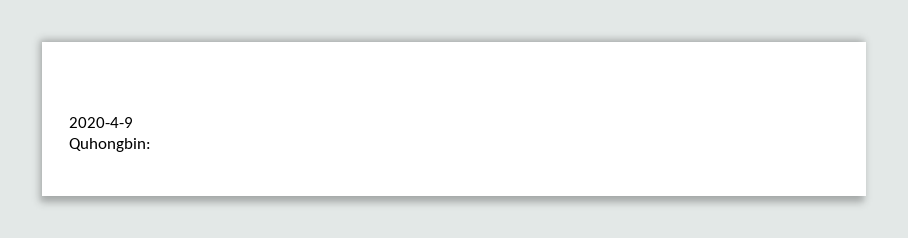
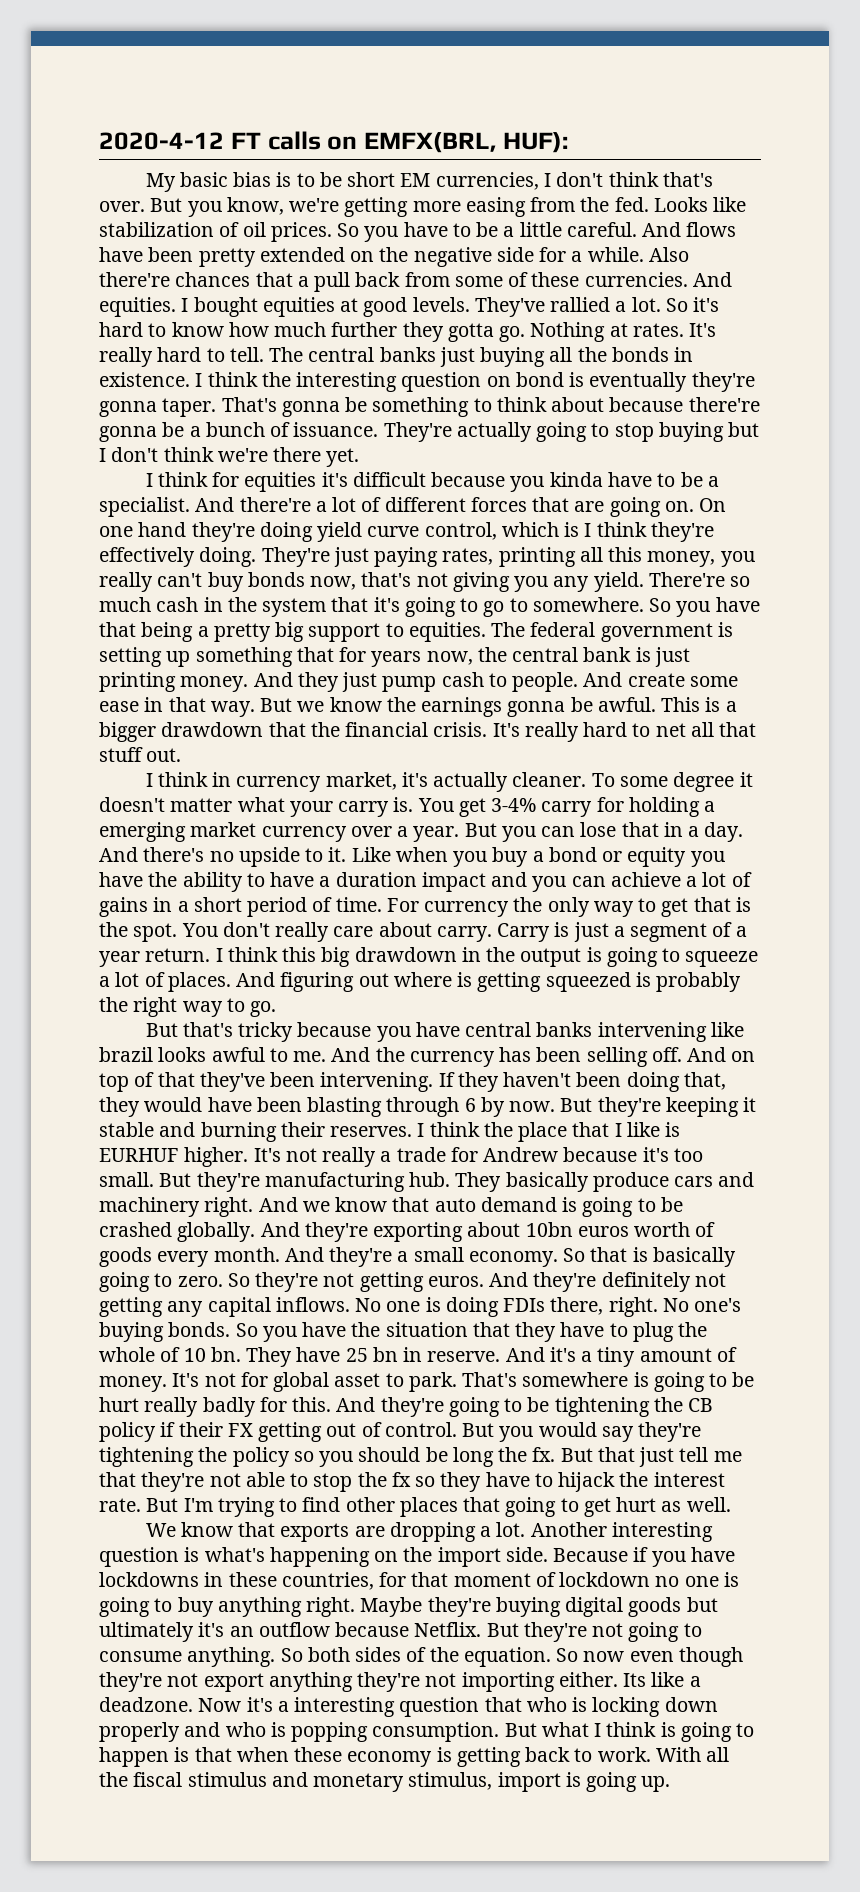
[69,117,133,128] [69,138,151,152] 2020-4-9 // Quhongbin: -> [99,131,568,153] [145,172,713,192] [99,197,747,217] [99,222,737,242] [99,247,689,267] [99,272,732,292] [99,297,720,317] [99,322,717,342] [99,347,694,367] [99,372,755,392] [99,397,760,417] [99,422,760,442] [99,447,360,467] [145,472,719,492] [99,497,727,517] [99,522,714,542] [99,547,755,567] [99,572,751,592] [99,597,760,617] [99,622,733,642] [99,647,690,667] [99,672,738,692] [99,697,737,717] [99,722,757,742] [99,747,182,762] [145,772,753,792] [99,797,716,817] [99,822,744,842] [99,847,725,867] [99,872,752,892] [99,897,751,917] [99,922,747,942] [99,947,759,967] [99,972,742,992] [99,997,277,1017] [145,1022,744,1042] [99,1047,756,1067] [99,1072,726,1092] [99,1097,757,1117] [99,1122,681,1142] [99,1147,703,1167] [99,1172,755,1192] [99,1197,683,1217] [99,1222,716,1242] [99,1247,736,1267] [99,1272,726,1292] [99,1297,742,1317] [99,1322,708,1342] [99,1347,737,1367] [99,1372,755,1392] [99,1397,714,1417] [99,1422,702,1442] [99,1447,742,1467] [99,1472,725,1492] [99,1497,731,1517] [145,1522,713,1542] [99,1547,735,1567] [99,1572,739,1590] [99,1597,718,1617] [99,1622,702,1642] [99,1647,743,1667] [99,1672,701,1692] [99,1697,718,1717] [99,1722,755,1742] [99,1747,730,1767] [99,1772,671,1792] 2020-4-12 FT calls on EMFX(BRL, HUF): // My basic bias is to be short EM currencies, I don't think that's over. But you know, we're getting more easing from the fed. Looks like stabilization of oil prices. So you have to be a little careful. And flows have been pretty extended on the negative side for a while. Also there're chances that a pull back from some of these currencies. And equities. I bought equities at good levels. They've rallied a lot. So it's hard to know how much further they gotta go. Nothing at rates. It's really hard to tell. The central banks just buying all the bonds in existence. I think the interesting question on bond is eventually they're gonna taper. That's gonna be something to think about because there're gonna be a bunch of issuance. They're actually going to stop buying but I don't think we're there yet. // I think for equities it's difficult because you kinda have to be a specialist. And there're a lot of different forces that are going on. On one hand they're doing yield curve control, which is I think they're effectively doing. They're just paying rates, printing all this money, you really can't buy bonds now, that's not giving you any yield. There're so much cash in the system that it's going to go to somewhere. So you have that being a pretty big support to equities. The federal government is setting up something that for years now, the central bank is just printing money. And they just pump cash to people. And create some ease in that way. But we know the earnings gonna be awful. This is a bigger drawdown that the financial crisis. It's really hard to net all that stuff out. // I think in currency market, it's actually cleaner. To some degree it doesn't matter what your carry is. You get 3-4% carry for holding a emerging market currency over a year. But you can lose that in a day. And there's no upside to it. Like when you buy a bond or equity you have the ability to have a duration impact and you can achieve a lot of gains in a short period of time. For currency the only way to get that is the spot. You don't really care about carry. Carry is just a segment of a year return. I think this big drawdown in the output is going to squeeze a lot of places. And figuring out where is getting squeezed is probably the right way to go. // But that's tricky because you have central banks intervening like brazil looks awful to me. And the currency has been selling off. And on top of that they've been intervening. If they haven't been doing that, they would have been blasting through 6 by now. But they're keeping it stable and burning their reserves. I think the place that I like is EURHUF higher. It's not really a trade for Andrew because it's too small. But they're manufacturing hub. They basically produce cars and machinery right. And we know that auto demand is going to be crashed globally. And they're exporting about 10bn euros worth of goods every month. And they're a small economy. So that is basically going to zero. So they're not getting euros. And they're definitely not getting any capital inflows. No one is doing FDIs there, right. No one's buying bonds. So you have the situation that they have to plug the whole of 10 bn. They have 25 bn in reserve. And it's a tiny amount of money. It's not for global asset to park. That's somewhere is going to be hurt really badly for this. And they're going to be tightening the CB policy if their FX getting out of control. But you would say they're tightening the policy so you should be long the fx. But that just tell me that they're not able to stop the fx so they have to hijack the interest rate. But I'm trying to find other places that going to get hurt as well. // We know that exports are dropping a lot. Another interesting question is what's happening on the import side. Because if you have lockdowns in these countries, for that moment of lockdown no one is going to buy anything right. Maybe they're buying digital goods but ultimately it's an outflow because Netflix. But they're not going to consume anything. So both sides of the equation. So now even though they're not export anything they're not importing either. Its like a deadzone. Now it's a interesting question that who is locking down properly and who is popping consumption. But what I think is going to happen is that when these economy is getting back to work. With all the fiscal stimulus and monetary stimulus, import is going up.

